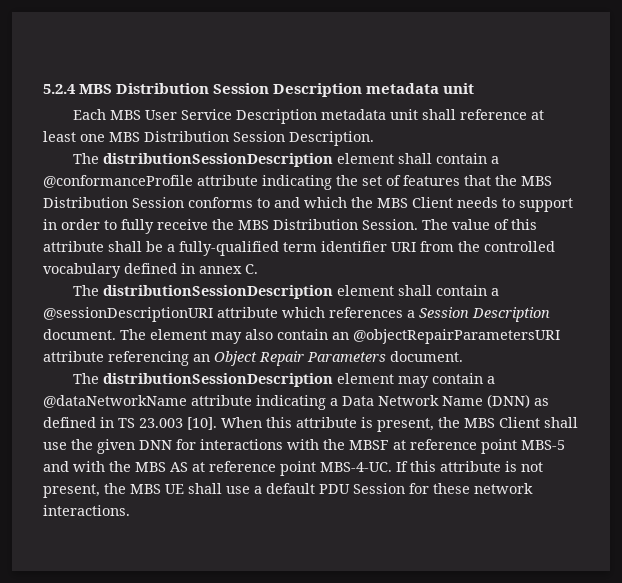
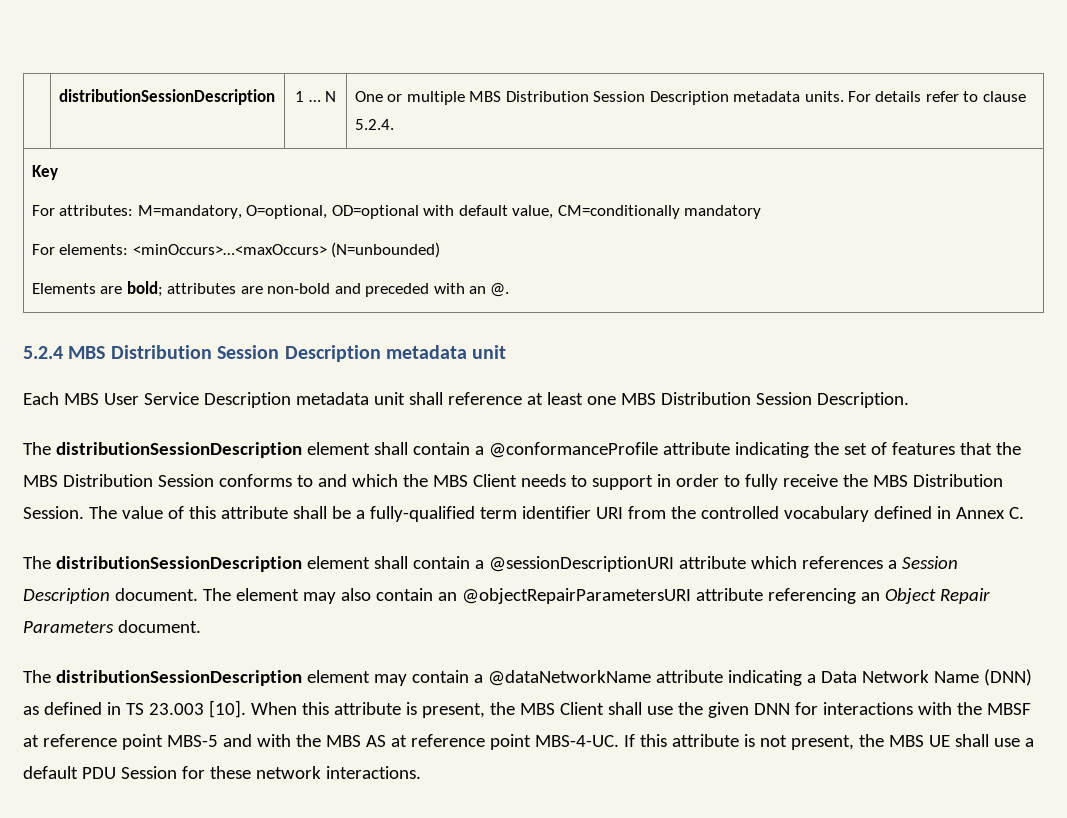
(43, 89) none -> [58,89,275,105] [295,91,336,102] [354,91,1026,105] [354,119,394,130] [31,165,58,180] [31,205,762,219] [31,242,441,258] [31,281,510,297] | distributionSessionDescription | 1 … N | One or multiple MBS Distribution Session Description metadata units. For details refer to clause 5.2.4. // Key // For attributes: M=mandatory, O=optional, OD=optional with default value, CM=conditionally mandatory // For elements: <minOccurs>…<maxOccurs> (N=unbounded) // Elements are bold; attributes are non-bold and preceded with an @. //
[199,266,242,274] annex -> [955,507,1005,519] Annex

